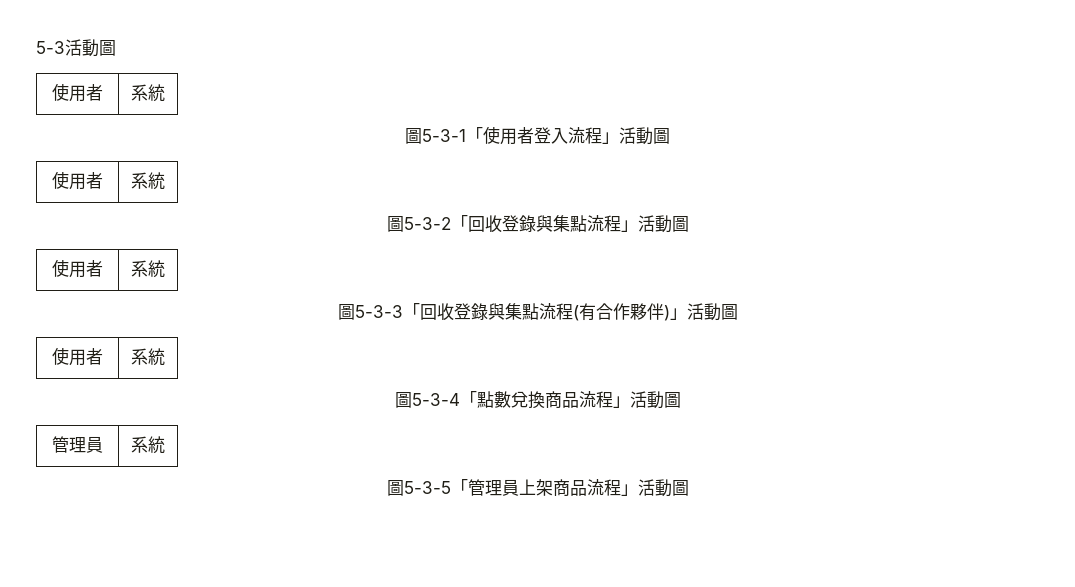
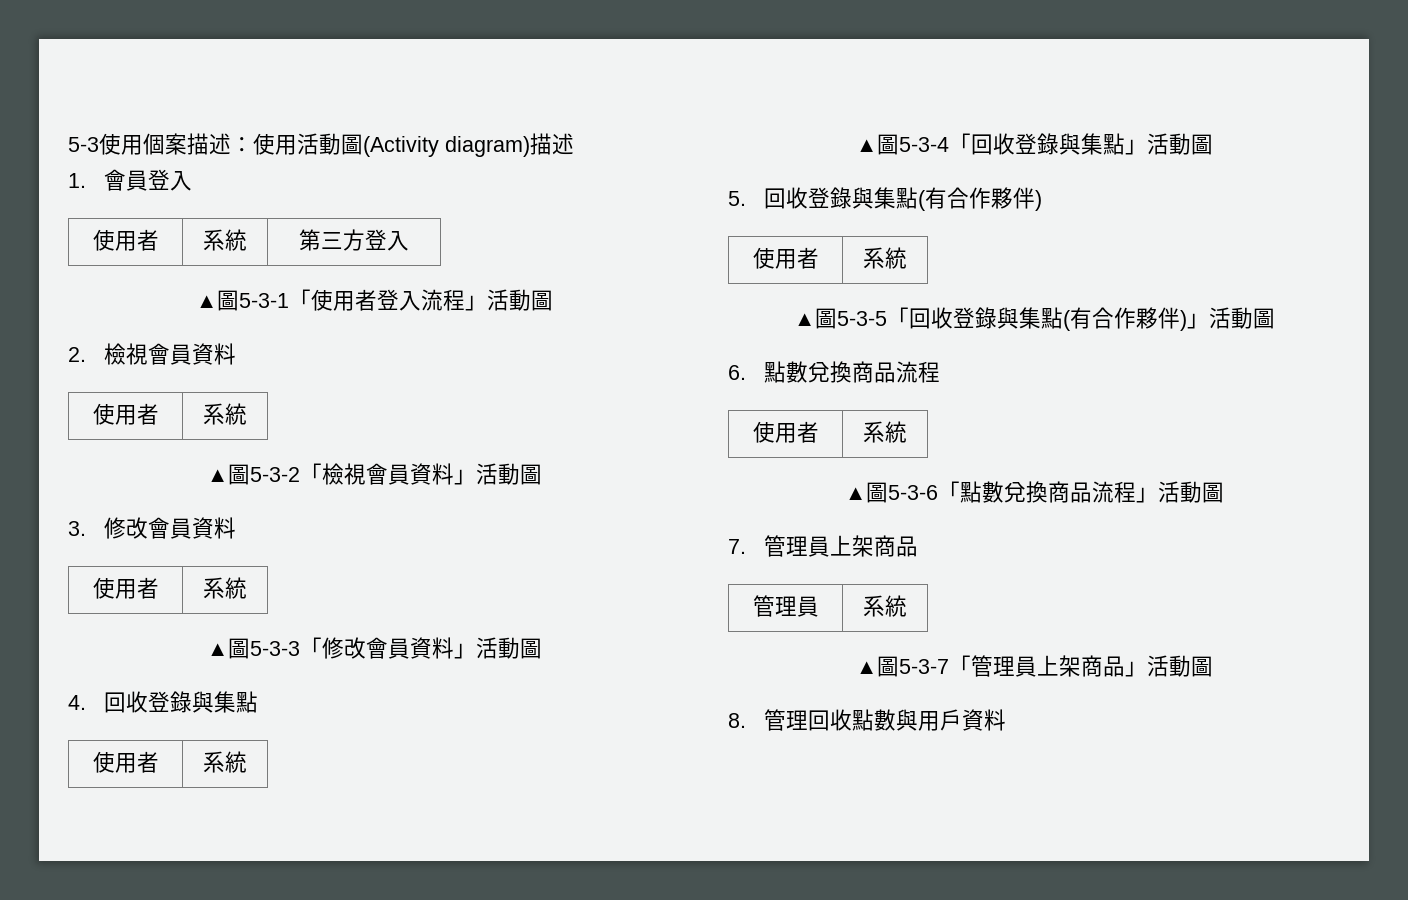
[65,39,116,57] [52,83,103,102] [131,84,165,102] 活動圖 // 使用者 | 系統 // -> [99,133,574,157] [68,169,192,191] [92,229,159,251] [203,229,247,251] [299,229,409,251] [195,295,217,308] 使用個案描述：使用活動圖(Activity diagram)描述 // 1.會員登入 // 使用者 | 系統 | 第三方登入 // ▲
[52,171,103,190] [131,172,165,190] // 使用者 | 系統 // -> [68,343,236,365] [92,403,159,425] [203,403,247,425] [206,469,228,482] // 2.檢視會員資料 // 使用者 | 系統 // ▲
[467,215,689,233] [52,259,103,278] [131,260,165,278] [337,303,573,321] 回收登錄與集點流程」活動圖 // 使用者 | 系統 // 圖5-3-3「回收登錄與集點流程 -> [321,463,542,485] [68,517,236,539] [92,577,159,599] [203,577,247,599] [206,637,542,659] [68,691,258,713] [92,751,159,773] [203,751,247,773] [855,133,1213,155] [728,187,1042,211] [752,247,819,269] [863,247,907,269] [793,307,1063,329] 檢視會員資料」活動圖 // 3.修改會員資料 // 使用者 | 系統 // ▲圖5-3-3「修改會員資料」活動圖 // 4.回收登錄與集點 // 使用者 | 系統 // ▲圖5-3-4「回收登錄與集點」活動圖 // 5.回收登錄與集點(有合作夥伴) // 使用者 | 系統 // ▲圖5-3-5「回收登錄與集點
[52,347,103,366] [131,348,165,366] [394,392,460,408] // 使用者 | 系統 // 圖5-3-4 -> [728,361,940,383] [752,421,819,443] [863,421,907,443] [844,482,938,503] // 6.點數兌換商品流程 // 使用者 | 系統 // ▲圖5-3-6
(681, 400) none -> [728,535,918,557] // 7.管理員上架商品
[386,480,451,496] 圖5-3-5 -> [855,656,949,677] ▲圖5-3-7
[586,479,689,497] 流程」活動圖 -> [1124,655,1213,677] [728,709,1006,731] 」活動圖 // 8.管理回收點數與用戶資料

